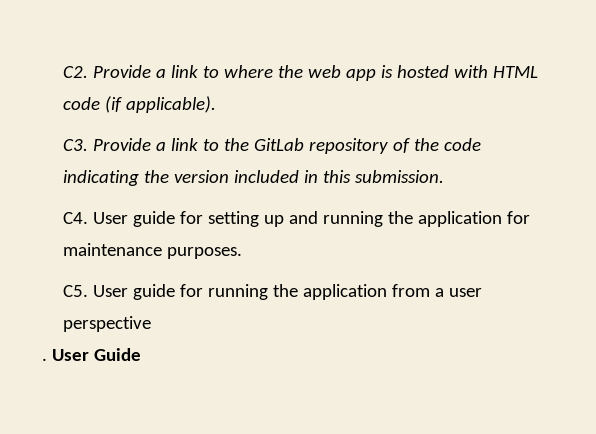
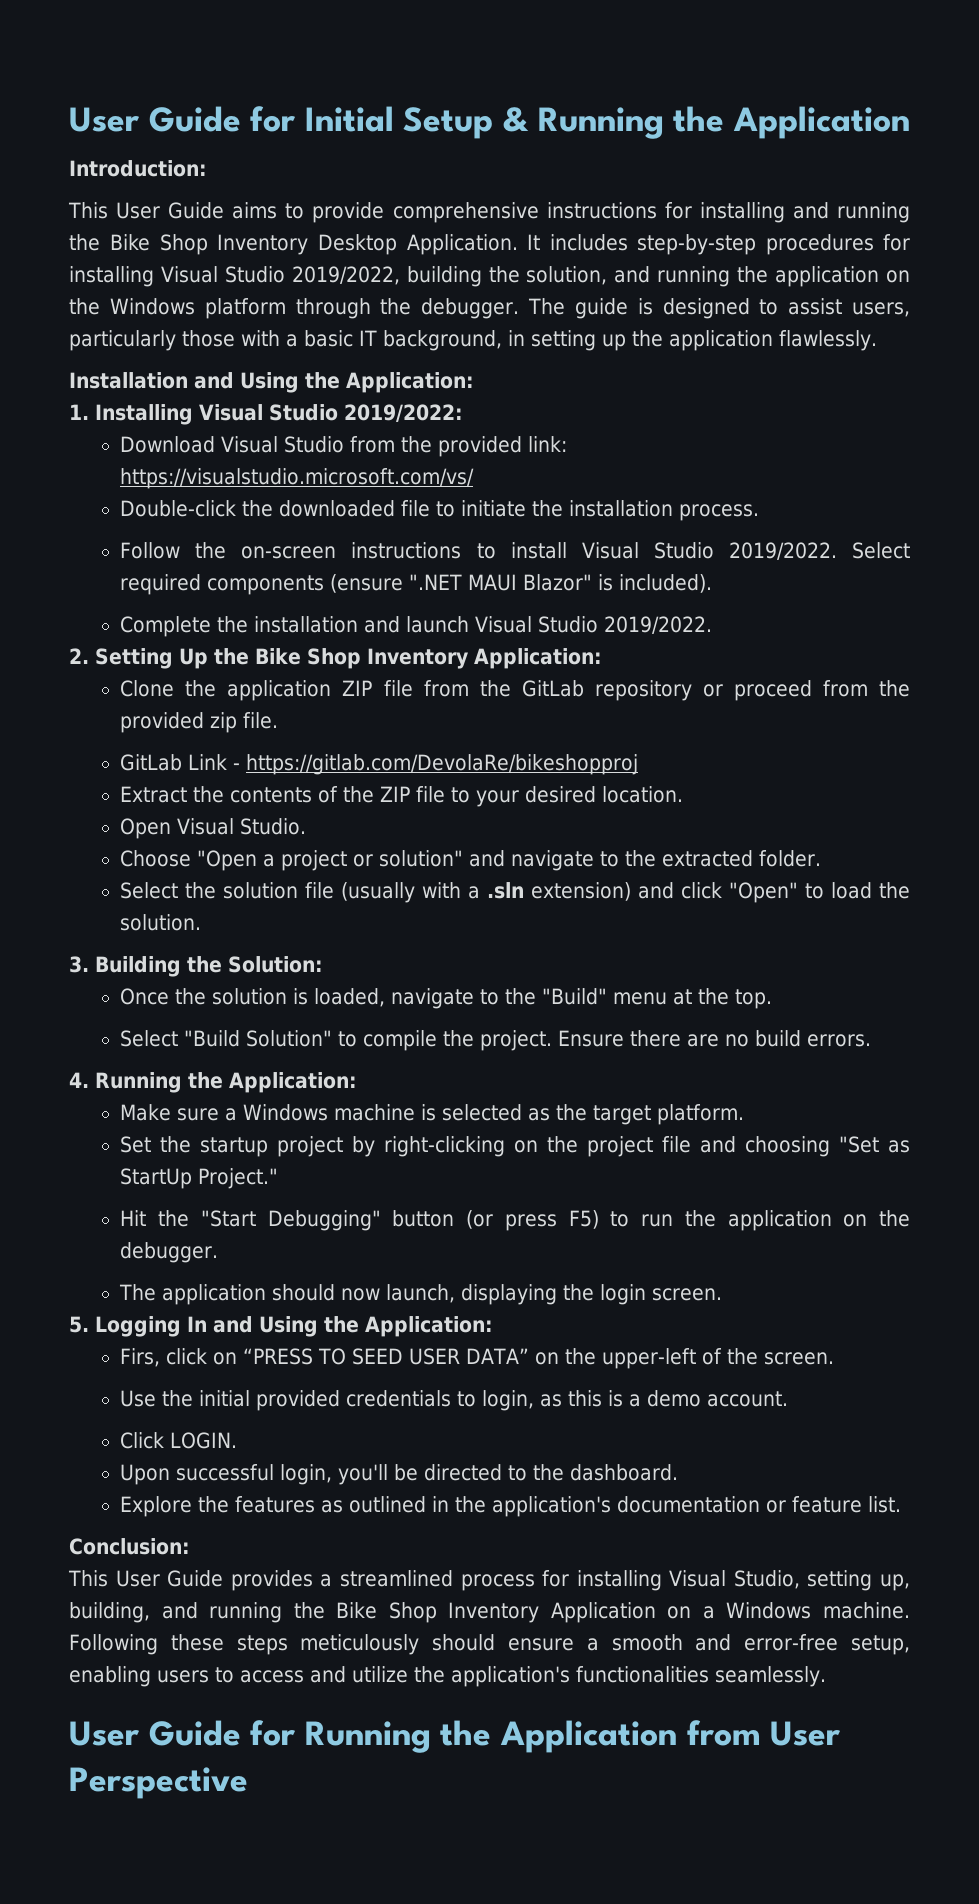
[62,65,538,81] [62,96,216,113] [62,138,481,154] [62,170,444,186] [62,211,530,227] [62,243,242,259] [62,284,482,300] [62,316,151,332] [42,348,141,361] C2. Provide a link to where the web app is hosted with HTML code (if applicable). // C3. Provide a link to the GitLab repository of the code indicating the version included in this submission. // C4. User guide for setting up and running the application for maintenance purposes. // C5. User guide for running the application from a user perspective // . User Guide -> [69,106,910,139] [69,160,207,177] [68,202,911,223] [69,234,910,255] [69,266,910,287] [69,298,910,319] [69,330,877,351] [69,372,474,393] [69,404,463,425] [120,436,568,457] [120,468,475,489] [120,500,760,521] [120,542,910,560] [120,574,713,595] [120,616,713,637] [69,648,602,669] [120,680,911,701] [120,712,279,733] [120,754,639,775] [120,786,684,807] [120,818,307,839] [120,850,822,871] [120,882,910,903] [120,914,202,931] [69,956,323,977] [120,988,773,1009] [120,1030,872,1051] [69,1072,357,1093] [120,1104,745,1125] [120,1136,911,1157] [120,1168,279,1189] [120,1210,910,1231] [120,1242,219,1263] [119,1284,723,1305] [69,1316,493,1337] [120,1348,835,1369] [120,1390,789,1411] [120,1432,238,1449] [120,1464,679,1485] [120,1496,902,1517] [69,1538,190,1555] [68,1570,911,1591] [69,1602,910,1623] [69,1634,911,1655] [69,1666,826,1687] [69,1720,842,1753] [69,1767,248,1799] User Guide for Initial Setup & Running the Application // Introduction: // This User Guide aims to provide comprehensive instructions for installing and running the Bike Shop Inventory Desktop Application. It includes step-by-step procedures for installing Visual Studio 2019/2022, building the solution, and running the application on the Windows platform through the debugger. The guide is designed to assist users, particularly those with a basic IT background, in setting up the application flawlessly. // Installation and Using the Application: // 1. Installing Visual Studio 2019/2022: // Download Visual Studio from the provided link: https://visualstudio.microsoft.com/vs/ // Double-click the downloaded file to initiate the installation process. // Follow the on-screen instructions to install Visual Studio 2019/2022. Select required components (ensure ".NET MAUI Blazor" is included). // Complete the installation and launch Visual Studio 2019/2022. // 2. Setting Up the Bike Shop Inventory Application: // Clone the application ZIP file from the GitLab repository or proceed from the provided zip file. // GitLab Link - https://gitlab.com/DevolaRe/bikeshopproj // Extract the contents of the ZIP file to your desired location. // Open Visual Studio. // Choose "Open a project or solution" and navigate to the extracted folder. // Select the solution file (usually with a .sln extension) and click "Open" to load the solution. // 3. Building the Solution: // Once the solution is loaded, navigate to the "Build" menu at the top. // Select "Build Solution" to compile the project. Ensure there are no build errors. // 4. Running the Application: // Make sure a Windows machine is selected as the target platform. // Set the startup project by right-clicking on the project file and choosing "Set as StartUp Project." // Hit the "Start Debugging" button (or press F5) to run the application on the debugger. // The application should now launch, displaying the login screen. // 5. Logging In and Using the Application: // Firs, click on “PRESS TO SEED USER DATA” on the upper-left of the screen. // Use the initial provided credentials to login, as this is a demo account. // Click LOGIN. // Upon successful login, you'll be directed to the dashboard. // Explore the features as outlined in the application's documentation or feature list. // Conclusion: // This User Guide provides a streamlined process for installing Visual Studio, setting up, building, and running the Bike Shop Inventory Application on a Windows machine. Following these steps meticulously should ensure a smooth and error-free setup, enabling users to access and utilize the application's functionalities seamlessly. // User Guide for Running the Application from User Perspective

